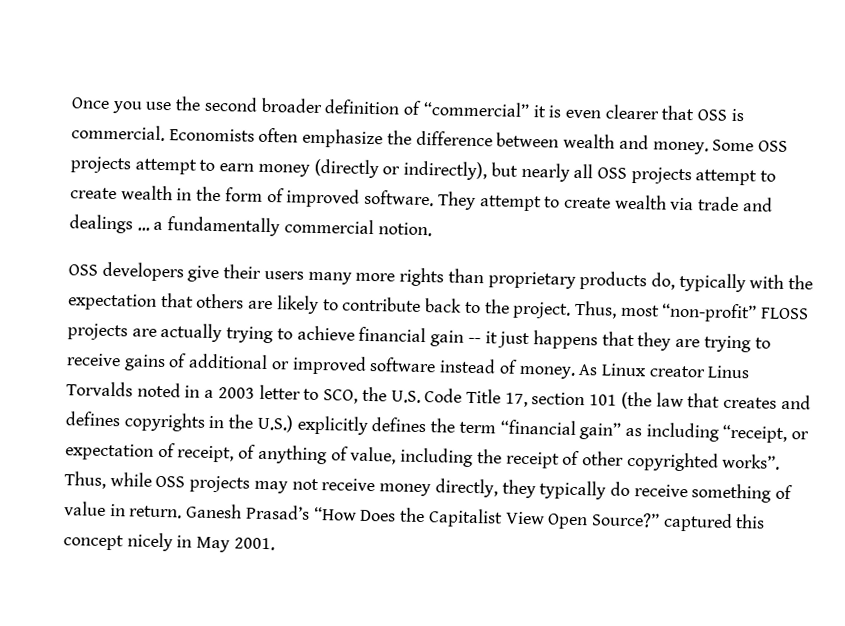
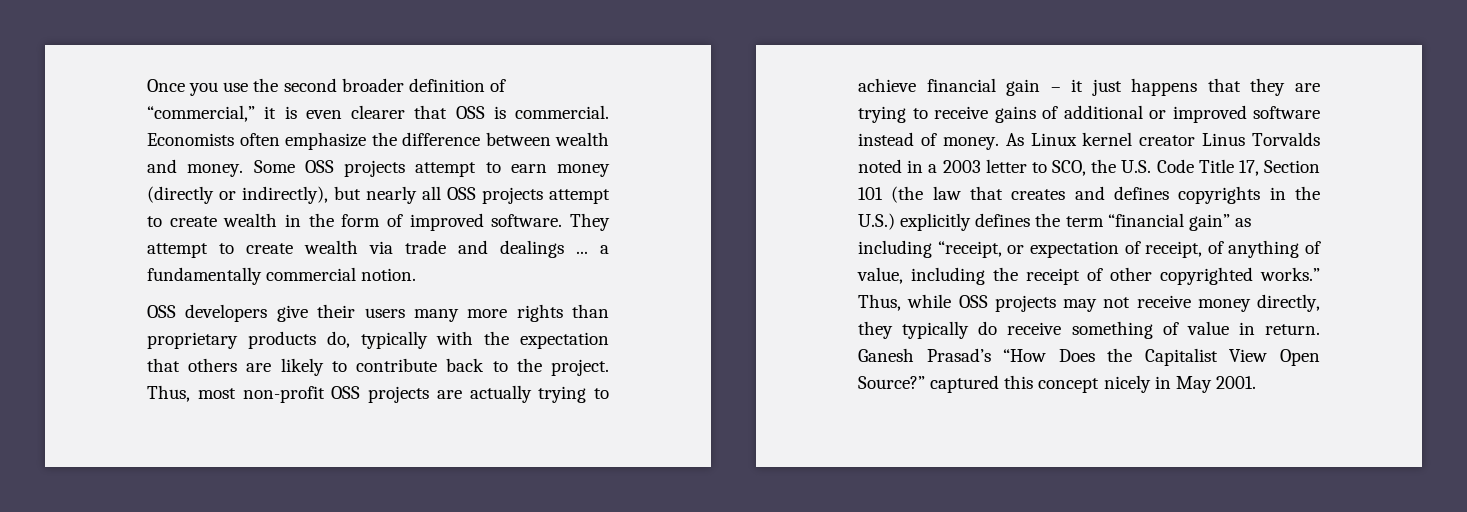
[422,100,530,118] “commercial” -> [147,105,255,122] “commercial,”
[661,302,810,323] “non-profit” FLOSS -> [242,386,361,403] non-profit OSS
[467,337,481,344] -- -> [1050,87,1061,92] –
(647, 370) none -> [1082,132,1133,146] kernel
[531,392,586,406] section -> [1264,160,1320,173] Section
[722,453,781,470] works”. -> [1260,267,1320,281] works.”

